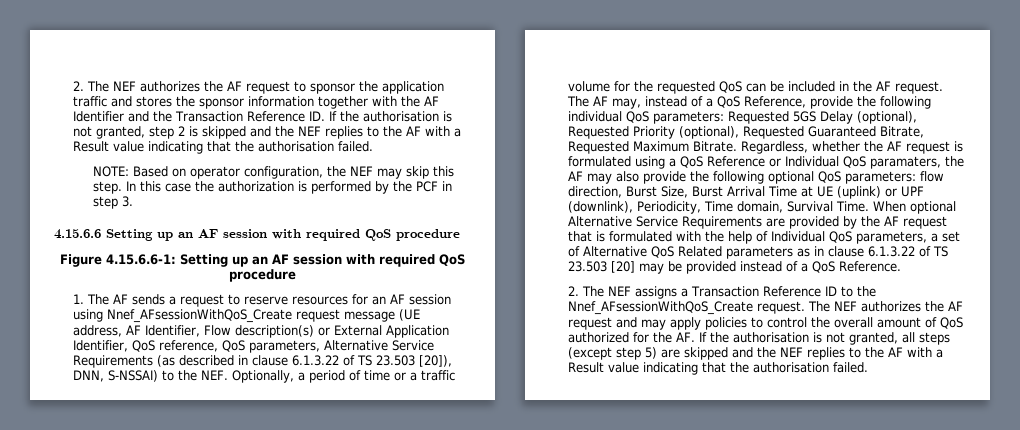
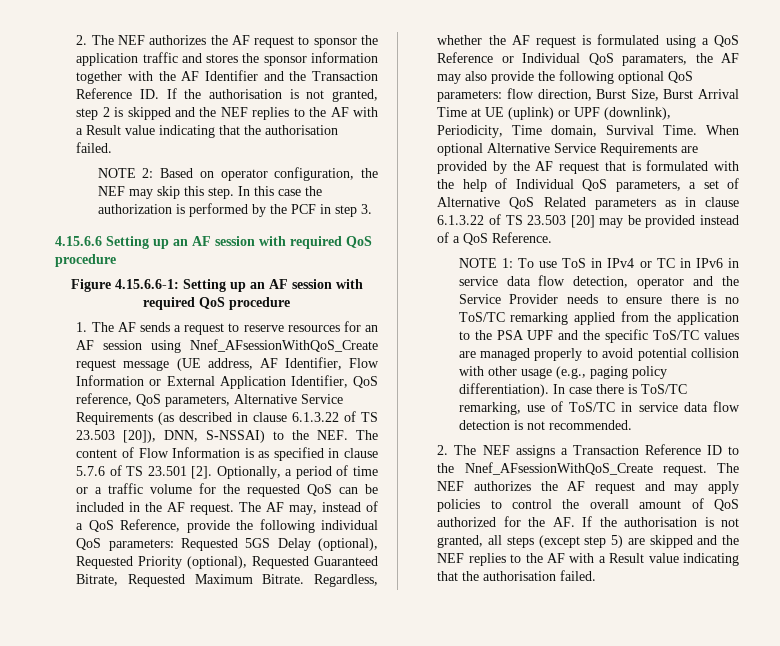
[92,166,129,177] NOTE: -> [97,168,154,178] NOTE 2:
[235,325,315,338] description(s) -> [76,375,145,386] Information
(229, 375) none -> [356,430,379,440] [76,447,379,461] [76,465,213,479] The content of Flow Information is as specified in clause 5.7.6 of TS 23.501 [2].
(902, 266) none -> [458,258,739,268] [458,275,739,289] [458,294,739,304] [458,311,739,325] [458,329,739,343] [458,348,739,361] [458,366,667,379] [458,383,687,397] [458,401,740,415] [458,420,632,430] // NOTE 1: To use ToS in IPv4 or TC in IPv6 in service data flow detection, operator and the Service Provider needs to ensure there is no ToS/TC remarking applied from the application to the PSA UPF and the specific ToS/TC values are managed properly to avoid potential collision with other usage (e.g., paging policy differentiation). In case there is ToS/TC remarking, use of ToS/TC in service data flow detection is not recommended.

